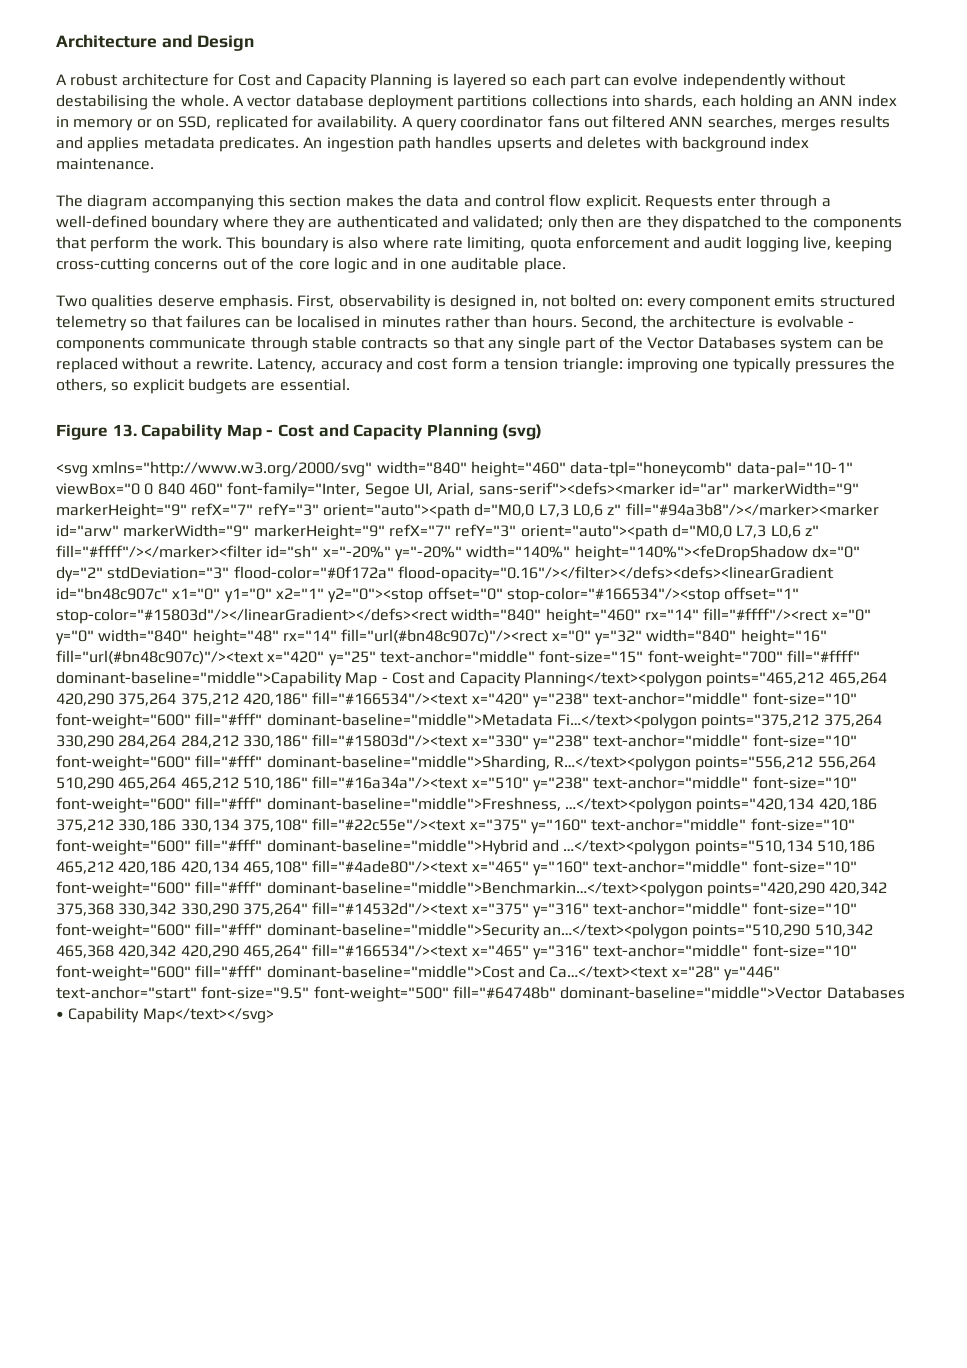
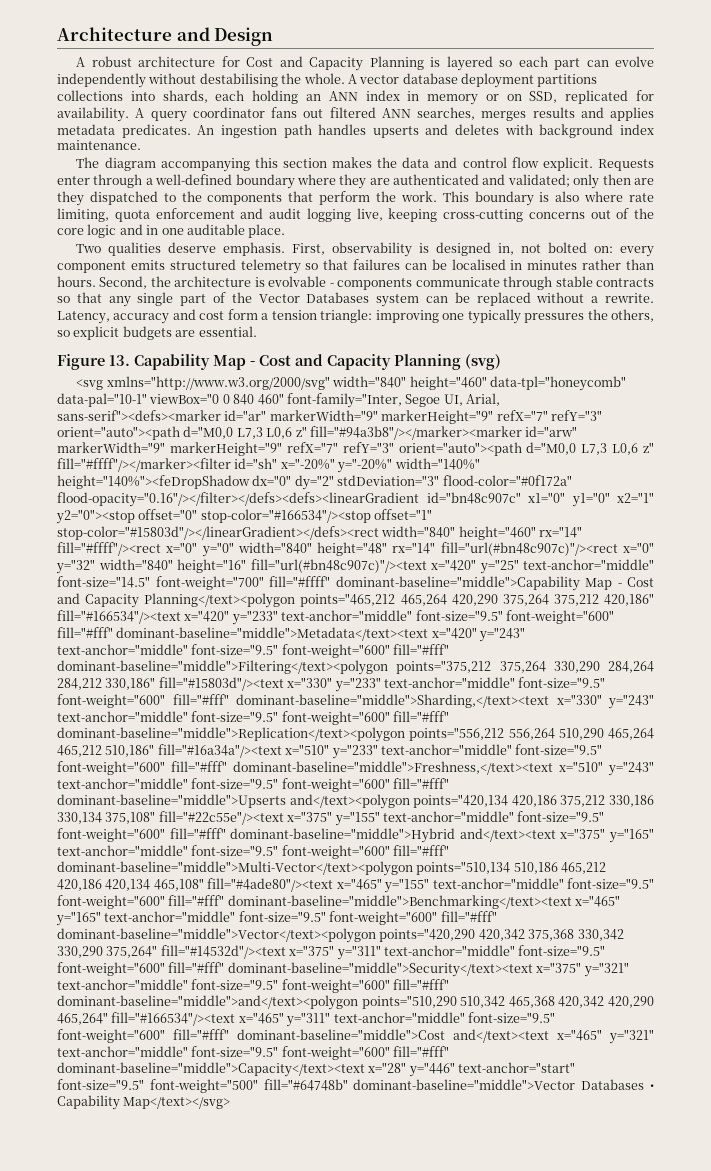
[539,650,644,663] font-size="15" -> [57,576,150,588] font-size="14.5"
[532,692,857,708] [56,713,697,729] y="238" text-anchor="middle" font-size="10" font-weight="600" fill="#fff" dominant-baseline="middle">Metadata Fi…</text><polygon -> [231,610,614,625] [57,627,526,642] [57,644,450,658] [57,660,388,675] y="233" text-anchor="middle" font-size="9.5" font-weight="600" fill="#fff" dominant-baseline="middle">Metadata</text><text x="420" y="243" text-anchor="middle" font-size="9.5" font-weight="600" fill="#fff" dominant-baseline="middle">Filtering</text><polygon
[532,734,857,750] [56,755,691,771] y="238" text-anchor="middle" font-size="10" font-weight="600" fill="#fff" dominant-baseline="middle">Sharding, R…</text><polygon -> [334,677,606,692] [57,694,654,709] [57,711,450,725] [57,727,405,742] y="233" text-anchor="middle" font-size="9.5" font-weight="600" fill="#fff" dominant-baseline="middle">Sharding,</text><text x="330" y="243" text-anchor="middle" font-size="9.5" font-weight="600" fill="#fff" dominant-baseline="middle">Replication</text><polygon
[532,776,857,792] [56,797,692,813] y="238" text-anchor="middle" font-size="10" font-weight="600" fill="#fff" dominant-baseline="middle">Freshness, …</text><polygon -> [331,744,603,759] [57,761,654,776] [57,778,450,792] [57,794,410,809] y="233" text-anchor="middle" font-size="9.5" font-weight="600" fill="#fff" dominant-baseline="middle">Freshness,</text><text x="510" y="243" text-anchor="middle" font-size="9.5" font-weight="600" fill="#fff" dominant-baseline="middle">Upserts and</text><polygon
[530,818,855,834] [56,839,691,855] y="160" text-anchor="middle" font-size="10" font-weight="600" fill="#fff" dominant-baseline="middle">Hybrid and …</text><polygon -> [334,811,605,826] [57,828,655,843] [57,845,450,859] [57,861,413,876] y="155" text-anchor="middle" font-size="9.5" font-weight="600" fill="#fff" dominant-baseline="middle">Hybrid and</text><text x="375" y="165" text-anchor="middle" font-size="9.5" font-weight="600" fill="#fff" dominant-baseline="middle">Multi-Vector</text><polygon
[532,860,857,876] [56,881,703,897] y="160" text-anchor="middle" font-size="10" font-weight="600" fill="#fff" dominant-baseline="middle">Benchmarkin…</text><polygon -> [384,878,654,893] [57,895,621,909] [56,911,497,926] [57,928,376,943] y="155" text-anchor="middle" font-size="9.5" font-weight="600" fill="#fff" dominant-baseline="middle">Benchmarking</text><text x="465" y="165" text-anchor="middle" font-size="9.5" font-weight="600" fill="#fff" dominant-baseline="middle">Vector</text><polygon
[532,902,857,918] [56,923,688,939] y="316" text-anchor="middle" font-size="10" font-weight="600" fill="#fff" dominant-baseline="middle">Security an…</text><polygon -> [336,945,606,960] [57,962,629,977] [57,979,450,993] [57,995,358,1010] y="311" text-anchor="middle" font-size="9.5" font-weight="600" fill="#fff" dominant-baseline="middle">Security</text><text x="375" y="321" text-anchor="middle" font-size="9.5" font-weight="600" fill="#fff" dominant-baseline="middle">and</text><polygon
[532,944,857,960] [56,965,669,981] y="316" text-anchor="middle" font-size="10" font-weight="600" fill="#fff" dominant-baseline="middle">Cost and Ca…</text><text -> [286,1012,555,1027] [57,1029,654,1044] [57,1046,450,1060] [57,1062,365,1077] y="311" text-anchor="middle" font-size="9.5" font-weight="600" fill="#fff" dominant-baseline="middle">Cost and</text><text x="465" y="321" text-anchor="middle" font-size="9.5" font-weight="600" fill="#fff" dominant-baseline="middle">Capacity</text><text

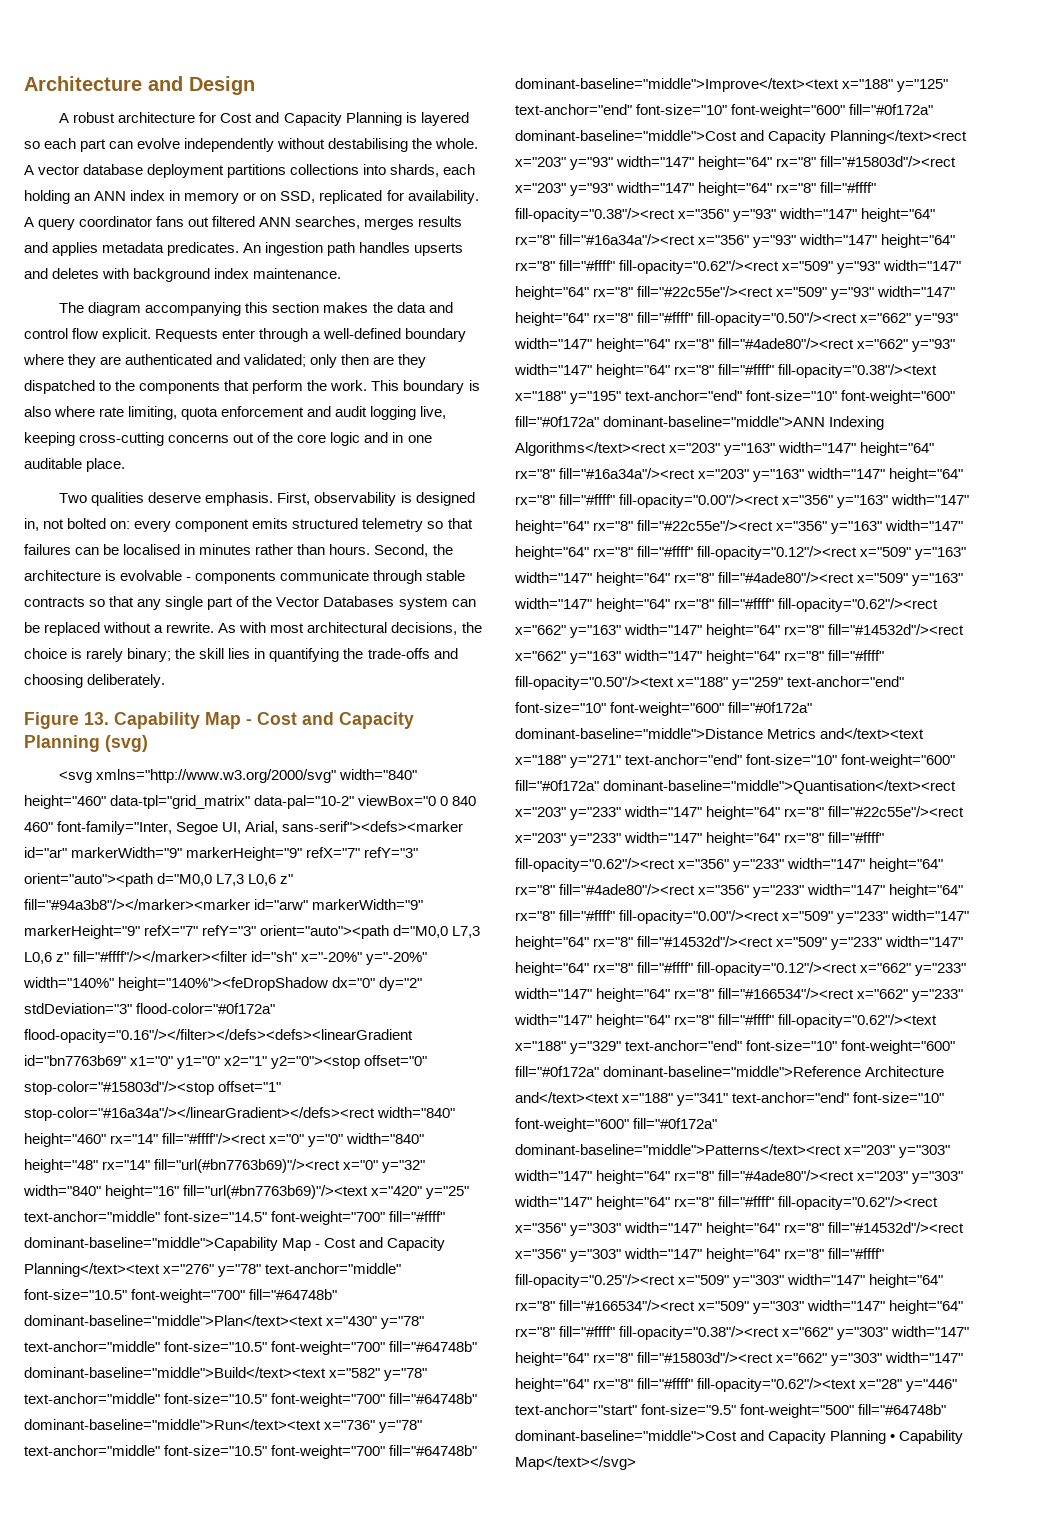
[57,309,654,324] [57,326,257,340] Latency, accuracy and cost form a tension triangle: improving one typically pressures the others, so explicit budgets are essential. -> [218,622,482,635] [24,648,458,662] [24,674,166,688] As with most architectural decisions, the choice is rarely binary; the skill lies in quantifying the trade-offs and choosing deliberately.
[489,376,626,391] [57,393,147,407] data-tpl="honeycomb" data-pal="10-1" -> [110,795,355,809] data-tpl="grid_matrix" data-pal="10-2"
[426,492,521,504] id="bn48c907c" -> [24,1055,126,1066] id="bn7763b69"
[200,509,433,523] [57,526,379,540] stop-color="#166534"/><stop offset="1" stop-color="#15803d"/></linearGradient></defs><rect -> [24,1081,282,1095] [24,1107,375,1121] stop-color="#15803d"/><stop offset="1" stop-color="#16a34a"/></linearGradient></defs><rect
[440,542,618,556] fill="url(#bn48c907c)"/><rect -> [154,1159,341,1173] fill="url(#bn7763b69)"/><rect
[250,559,427,573] fill="url(#bn48c907c)"/><text -> [183,1185,369,1199] fill="url(#bn7763b69)"/><text
[144,593,654,608] [57,610,614,625] [57,627,526,642] [57,644,450,658] [57,660,654,675] [57,677,606,692] [57,694,654,709] [57,711,450,725] [57,727,654,742] [57,744,603,759] [57,761,654,776] [57,778,450,792] [57,794,655,809] [57,811,605,826] [57,828,655,843] [57,845,450,859] [57,861,607,876] [57,878,654,893] [57,895,621,909] [56,911,497,926] [57,928,624,943] [57,945,606,960] [57,962,629,977] [57,979,450,993] [57,995,655,1010] [57,1012,555,1027] [57,1029,654,1044] [57,1046,450,1060] [57,1062,365,1077] Planning</text><polygon points="465,212 465,264 420,290 375,264 375,212 420,186" fill="#166534"/><text x="420" y="233" text-anchor="middle" font-size="9.5" font-weight="600" fill="#fff" dominant-baseline="middle">Metadata</text><text x="420" y="243" text-anchor="middle" font-size="9.5" font-weight="600" fill="#fff" dominant-baseline="middle">Filtering</text><polygon points="375,212 375,264 330,290 284,264 284,212 330,186" fill="#15803d"/><text x="330" y="233" text-anchor="middle" font-size="9.5" font-weight="600" fill="#fff" dominant-baseline="middle">Sharding,</text><text x="330" y="243" text-anchor="middle" font-size="9.5" font-weight="600" fill="#fff" dominant-baseline="middle">Replication</text><polygon points="556,212 556,264 510,290 465,264 465,212 510,186" fill="#16a34a"/><text x="510" y="233" text-anchor="middle" font-size="9.5" font-weight="600" fill="#fff" dominant-baseline="middle">Freshness,</text><text x="510" y="243" text-anchor="middle" font-size="9.5" font-weight="600" fill="#fff" dominant-baseline="middle">Upserts and</text><polygon points="420,134 420,186 375,212 330,186 330,134 375,108" fill="#22c55e"/><text x="375" y="155" text-anchor="middle" font-size="9.5" font-weight="600" fill="#fff" dominant-baseline="middle">Hybrid and</text><text x="375" y="165" text-anchor="middle" font-size="9.5" font-weight="600" fill="#fff" dominant-baseline="middle">Multi-Vector</text><polygon points="510,134 510,186 465,212 420,186 420,134 465,108" fill="#4ade80"/><text x="465" y="155" text-anchor="middle" font-size="9.5" font-weight="600" fill="#fff" dominant-baseline="middle">Benchmarking</text><text x="465" y="165" text-anchor="middle" font-size="9.5" font-weight="600" fill="#fff" dominant-baseline="middle">Vector</text><polygon points="420,290 420,342 375,368 330,342 330,290 375,264" fill="#14532d"/><text x="375" y="311" text-anchor="middle" font-size="9.5" font-weight="600" fill="#fff" dominant-baseline="middle">Security</text><text x="375" y="321" text-anchor="middle" font-size="9.5" font-weight="600" fill="#fff" dominant-baseline="middle">and</text><polygon points="510,290 510,342 465,368 420,342 420,290 465,264" fill="#166534"/><text x="465" y="311" text-anchor="middle" font-size="9.5" font-weight="600" fill="#fff" dominant-baseline="middle">Cost and</text><text x="465" y="321" text-anchor="middle" font-size="9.5" font-weight="600" fill="#fff" dominant-baseline="middle">Capacity</text><text -> [24,1263,402,1277] [24,1289,338,1303] [24,1315,425,1329] [24,1341,478,1355] [24,1367,428,1381] [24,1393,478,1407] [24,1419,423,1433] [24,1445,478,1459] [515,78,949,92] [515,104,934,118] [515,130,968,144] [515,156,957,170] [515,182,877,196] [515,208,936,222] [515,234,956,248] [515,260,962,274] [515,286,956,300] [515,312,959,326] [514,338,956,352] [514,364,938,378] [515,390,956,404] [515,416,885,430] [515,442,935,456] [515,468,964,482] [515,494,970,508] [515,520,964,534] [515,546,967,560] [514,572,964,586] [514,598,939,612] [515,624,965,638] [515,650,885,664] [515,676,905,690] [515,702,813,716] [515,728,925,739] [515,754,956,768] [515,780,957,794] [515,806,965,820] [515,832,885,846] [515,858,944,872] [515,884,964,898] [515,910,970,924] [515,936,964,950] [515,962,967,976] [514,988,964,1002] [514,1014,938,1028] [515,1040,956,1054] [515,1066,945,1077] [515,1092,945,1106] [515,1118,718,1132] [515,1144,951,1158] [514,1170,964,1184] [514,1196,939,1210] [515,1222,965,1236] [515,1248,885,1262] [515,1274,944,1288] [515,1300,964,1314] [515,1326,970,1340] [515,1352,964,1366] [515,1378,857,1392] Planning</text><text x="276" y="78" text-anchor="middle" font-size="10.5" font-weight="700" fill="#64748b" dominant-baseline="middle">Plan</text><text x="430" y="78" text-anchor="middle" font-size="10.5" font-weight="700" fill="#64748b" dominant-baseline="middle">Build</text><text x="582" y="78" text-anchor="middle" font-size="10.5" font-weight="700" fill="#64748b" dominant-baseline="middle">Run</text><text x="736" y="78" text-anchor="middle" font-size="10.5" font-weight="700" fill="#64748b" dominant-baseline="middle">Improve</text><text x="188" y="125" text-anchor="end" font-size="10" font-weight="600" fill="#0f172a" dominant-baseline="middle">Cost and Capacity Planning</text><rect x="203" y="93" width="147" height="64" rx="8" fill="#15803d"/><rect x="203" y="93" width="147" height="64" rx="8" fill="#ffff" fill-opacity="0.38"/><rect x="356" y="93" width="147" height="64" rx="8" fill="#16a34a"/><rect x="356" y="93" width="147" height="64" rx="8" fill="#ffff" fill-opacity="0.62"/><rect x="509" y="93" width="147" height="64" rx="8" fill="#22c55e"/><rect x="509" y="93" width="147" height="64" rx="8" fill="#ffff" fill-opacity="0.50"/><rect x="662" y="93" width="147" height="64" rx="8" fill="#4ade80"/><rect x="662" y="93" width="147" height="64" rx="8" fill="#ffff" fill-opacity="0.38"/><text x="188" y="195" text-anchor="end" font-size="10" font-weight="600" fill="#0f172a" dominant-baseline="middle">ANN Indexing Algorithms</text><rect x="203" y="163" width="147" height="64" rx="8" fill="#16a34a"/><rect x="203" y="163" width="147" height="64" rx="8" fill="#ffff" fill-opacity="0.00"/><rect x="356" y="163" width="147" height="64" rx="8" fill="#22c55e"/><rect x="356" y="163" width="147" height="64" rx="8" fill="#ffff" fill-opacity="0.12"/><rect x="509" y="163" width="147" height="64" rx="8" fill="#4ade80"/><rect x="509" y="163" width="147" height="64" rx="8" fill="#ffff" fill-opacity="0.62"/><rect x="662" y="163" width="147" height="64" rx="8" fill="#14532d"/><rect x="662" y="163" width="147" height="64" rx="8" fill="#ffff" fill-opacity="0.50"/><text x="188" y="259" text-anchor="end" font-size="10" font-weight="600" fill="#0f172a" dominant-baseline="middle">Distance Metrics and</text><text x="188" y="271" text-anchor="end" font-size="10" font-weight="600" fill="#0f172a" dominant-baseline="middle">Quantisation</text><rect x="203" y="233" width="147" height="64" rx="8" fill="#22c55e"/><rect x="203" y="233" width="147" height="64" rx="8" fill="#ffff" fill-opacity="0.62"/><rect x="356" y="233" width="147" height="64" rx="8" fill="#4ade80"/><rect x="356" y="233" width="147" height="64" rx="8" fill="#ffff" fill-opacity="0.00"/><rect x="509" y="233" width="147" height="64" rx="8" fill="#14532d"/><rect x="509" y="233" width="147" height="64" rx="8" fill="#ffff" fill-opacity="0.12"/><rect x="662" y="233" width="147" height="64" rx="8" fill="#166534"/><rect x="662" y="233" width="147" height="64" rx="8" fill="#ffff" fill-opacity="0.62"/><text x="188" y="329" text-anchor="end" font-size="10" font-weight="600" fill="#0f172a" dominant-baseline="middle">Reference Architecture and</text><text x="188" y="341" text-anchor="end" font-size="10" font-weight="600" fill="#0f172a" dominant-baseline="middle">Patterns</text><rect x="203" y="303" width="147" height="64" rx="8" fill="#4ade80"/><rect x="203" y="303" width="147" height="64" rx="8" fill="#ffff" fill-opacity="0.62"/><rect x="356" y="303" width="147" height="64" rx="8" fill="#14532d"/><rect x="356" y="303" width="147" height="64" rx="8" fill="#ffff" fill-opacity="0.25"/><rect x="509" y="303" width="147" height="64" rx="8" fill="#166534"/><rect x="509" y="303" width="147" height="64" rx="8" fill="#ffff" fill-opacity="0.38"/><rect x="662" y="303" width="147" height="64" rx="8" fill="#15803d"/><rect x="662" y="303" width="147" height="64" rx="8" fill="#ffff" fill-opacity="0.62"/><text
[353,1079,645,1090] dominant-baseline="middle">Vector Databases -> [515,1430,887,1444] dominant-baseline="middle">Cost and Capacity Planning

